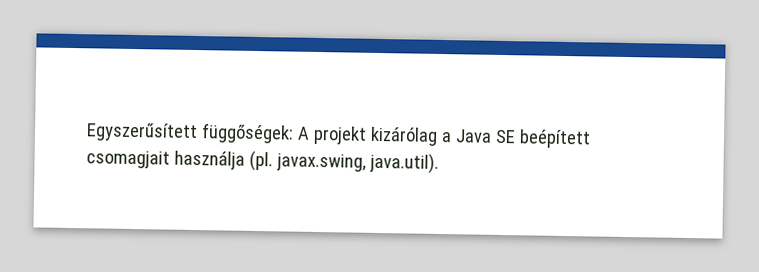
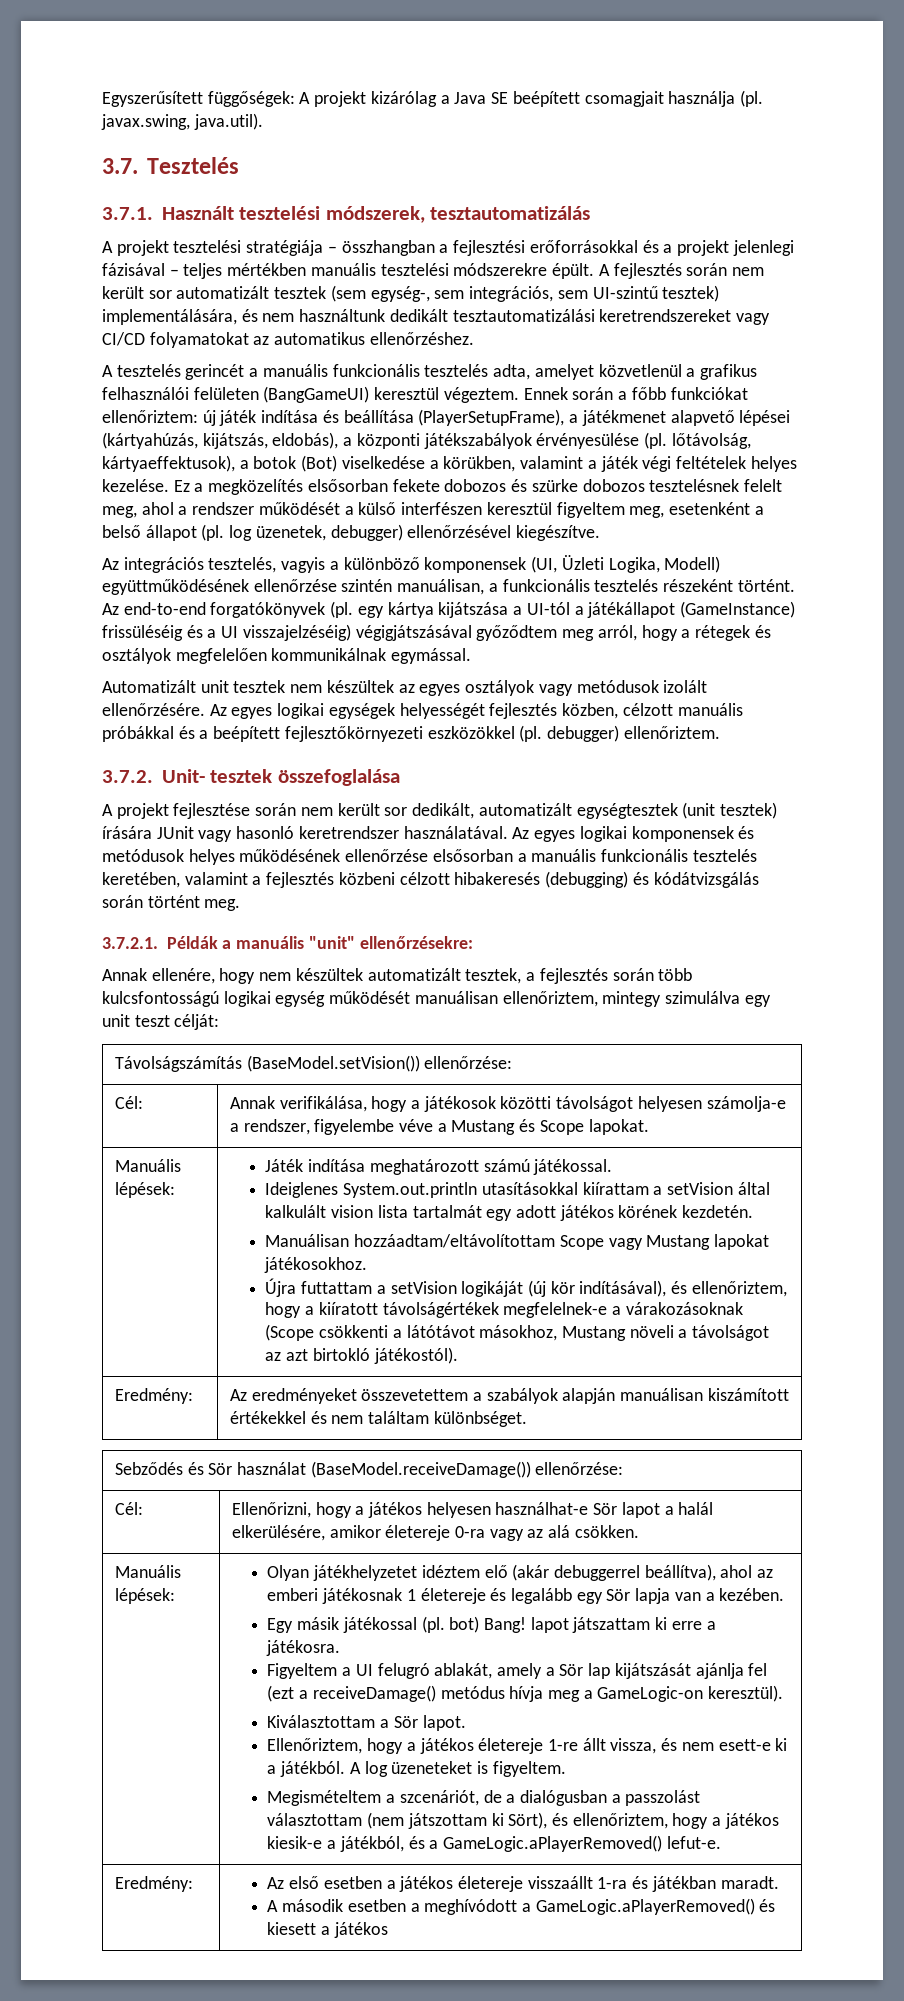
(439, 163) none -> [102,157,239,174] [102,206,591,223] [102,240,794,256] [102,263,764,279] [102,285,720,302] [102,309,771,325] [102,332,474,348] [102,364,757,380] [102,386,748,403] [102,409,791,426] [102,432,751,449] [102,455,797,472] [102,479,782,495] [102,502,764,518] [102,524,601,541] [102,555,721,573] [102,579,795,595] [102,601,795,618] [102,624,771,641] [102,648,472,664] [102,680,708,696] [102,703,743,719] [102,725,720,742] [102,769,400,786] [102,802,777,819] [102,826,755,842] [102,849,757,865] [102,871,759,888] [102,895,241,911] [102,936,473,949] [102,968,693,984] [102,991,771,1007] [102,1014,220,1030] [114,1055,513,1072] [114,1096,143,1109] [229,1096,786,1112] [229,1119,649,1135] [114,1159,181,1172] [114,1182,175,1198] [265,1159,613,1175] [265,1182,770,1198] [265,1205,754,1221] [265,1234,769,1250] [264,1257,368,1273] [265,1278,787,1297] [265,1302,743,1318] [265,1324,770,1341] [265,1347,458,1364] [114,1388,193,1404] [229,1388,789,1404] [229,1411,527,1427] [114,1461,624,1478] [114,1502,143,1515] [231,1502,714,1518] [231,1525,639,1541] [114,1565,181,1578] [114,1588,175,1604] [267,1564,774,1581] [267,1588,785,1604] [267,1616,716,1633] [266,1640,341,1656] [267,1663,768,1679] [267,1685,784,1702] [267,1715,466,1731] [267,1738,788,1754] [267,1761,566,1777] [267,1790,701,1806] [267,1812,779,1829] [267,1835,721,1852] [114,1876,193,1892] [267,1876,779,1892] [267,1898,776,1915] [267,1922,388,1938] // 3.7. Tesztelés // 3.7.1. Használt tesztelési módszerek, tesztautomatizálás // A projekt tesztelési stratégiája – összhangban a fejlesztési erőforrásokkal és a projekt jelenlegi fázisával – teljes mértékben manuális tesztelési módszerekre épült. A fejlesztés során nem került sor automatizált tesztek (sem egység-, sem integrációs, sem UI-szintű tesztek) implementálására, és nem használtunk dedikált tesztautomatizálási keretrendszereket vagy CI/CD folyamatokat az automatikus ellenőrzéshez. // A tesztelés gerincét a manuális funkcionális tesztelés adta, amelyet közvetlenül a grafikus felhasználói felületen (BangGameUI) keresztül végeztem. Ennek során a főbb funkciókat ellenőriztem: új játék indítása és beállítása (PlayerSetupFrame), a játékmenet alapvető lépései (kártyahúzás, kijátszás, eldobás), a központi játékszabályok érvényesülése (pl. lőtávolság, kártyaeffektusok), a botok (Bot) viselkedése a körükben, valamint a játék végi feltételek helyes kezelése. Ez a megközelítés elsősorban fekete dobozos és szürke dobozos tesztelésnek felelt meg, ahol a rendszer működését a külső interfészen keresztül figyeltem meg, esetenként a belső állapot (pl. log üzenetek, debugger) ellenőrzésével kiegészítve. // Az integrációs tesztelés, vagyis a különböző komponensek (UI, Üzleti Logika, Modell) együttműködésének ellenőrzése szintén manuálisan, a funkcionális tesztelés részeként történt. Az end-to-end forgatókönyvek (pl. egy kártya kijátszása a UI-tól a játékállapot (GameInstance) frissüléséig és a UI visszajelzéséig) végigjátszásával győződtem meg arról, hogy a rétegek és osztályok megfelelően kommunikálnak egymással. // Automatizált unit tesztek nem készültek az egyes osztályok vagy metódusok izolált ellenőrzésére. Az egyes logikai egységek helyességét fejlesztés közben, célzott manuális próbákkal és a beépített fejlesztőkörnyezeti eszközökkel (pl. debugger) ellenőriztem. // 3.7.2. Unit- tesztek összefoglalása // A projekt fejlesztése során nem került sor dedikált, automatizált egységtesztek (unit tesztek) írására JUnit vagy hasonló keretrendszer használatával. Az egyes logikai komponensek és metódusok helyes működésének ellenőrzése elsősorban a manuális funkcionális tesztelés keretében, valamint a fejlesztés közbeni célzott hibakeresés (debugging) és kódátvizsgálás során történt meg. // 3.7.2.1. Példák a manuális "unit" ellenőrzésekre: // Annak ellenére, hogy nem készültek automatizált tesztek, a fejlesztés során több kulcsfontosságú logikai egység működését manuálisan ellenőriztem, mintegy szimulálva egy unit teszt célját: // Távolságszámítás (BaseModel.setVision()) ellenőrzése: // Cél: | Annak verifikálása, hogy a játékosok közötti távolságot helyesen számolja-e a rendszer, figyelembe véve a Mustang és Scope lapokat. // Manuális lépések: | Játék indítása meghatározott számú játékossal. // Ideiglenes System.out.println utasításokkal kiírattam a setVision által kalkulált vision lista tartalmát egy adott játékos körének kezdetén. // Manuálisan hozzáadtam/eltávolítottam Scope vagy Mustang lapokat játékosokhoz. // Újra futtattam a setVision logikáját (új kör indításával), és ellenőriztem, hogy a kiíratott távolságértékek megfelelnek-e a várakozásoknak (Scope csökkenti a látótávot másokhoz, Mustang növeli a távolságot az azt birtokló játékostól). // Eredmény: | Az eredményeket összevetettem a szabályok alapján manuálisan kiszámított értékekkel és nem találtam különbséget. // Sebződés és Sör használat (BaseModel.receiveDamage()) ellenőrzése: // Cél: | Ellenőrizni, hogy a játékos helyesen használhat-e Sör lapot a halál elkerülésére, amikor életereje 0-ra vagy az alá csökken. // Manuális lépések: | Olyan játékhelyzetet idéztem elő (akár debuggerrel beállítva), ahol az emberi játékosnak 1 életereje és legalább egy Sör lapja van a kezében. // Egy másik játékossal (pl. bot) Bang! lapot játszattam ki erre a játékosra. // Figyeltem a UI felugró ablakát, amely a Sör lap kijátszását ajánlja fel (ezt a receiveDamage() metódus hívja meg a GameLogic-on keresztül). // Kiválasztottam a Sör lapot. // Ellenőriztem, hogy a játékos életereje 1-re állt vissza, és nem esett-e ki a játékból. A log üzeneteket is figyeltem. // Megismételtem a szcenáriót, de a dialógusban a passzolást választottam (nem játszottam ki Sört), és ellenőriztem, hogy a játékos kiesik-e a játékból, és a GameLogic.aPlayerRemoved() lefut-e. // Eredmény: | Az első esetben a játékos életereje visszaállt 1-ra és játékban maradt. // A második esetben a meghívódott a GameLogic.aPlayerRemoved() és kiesett a játékos

